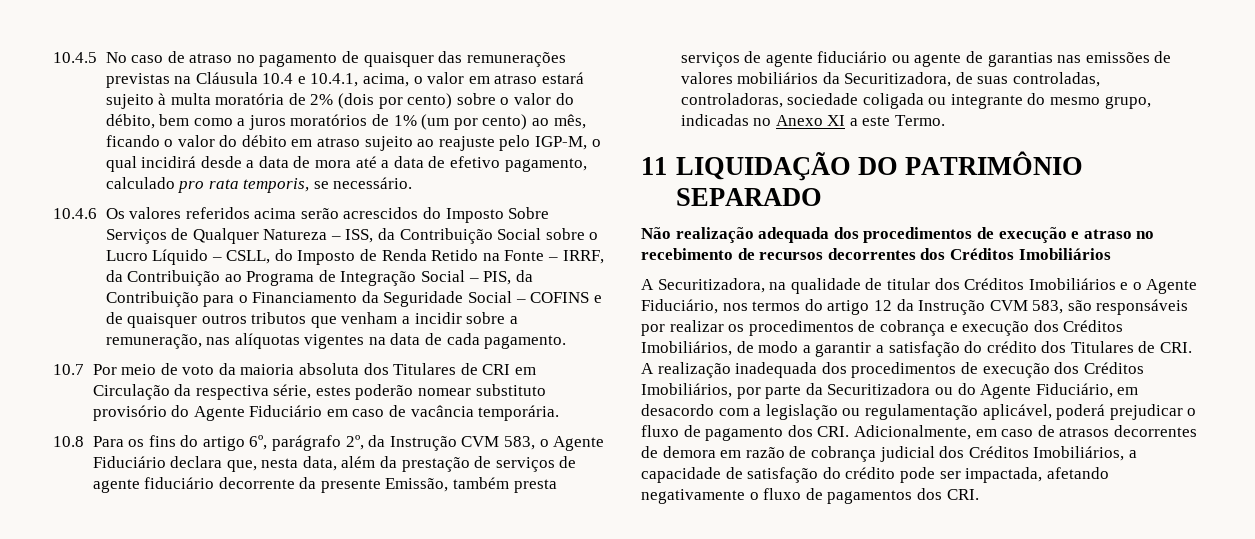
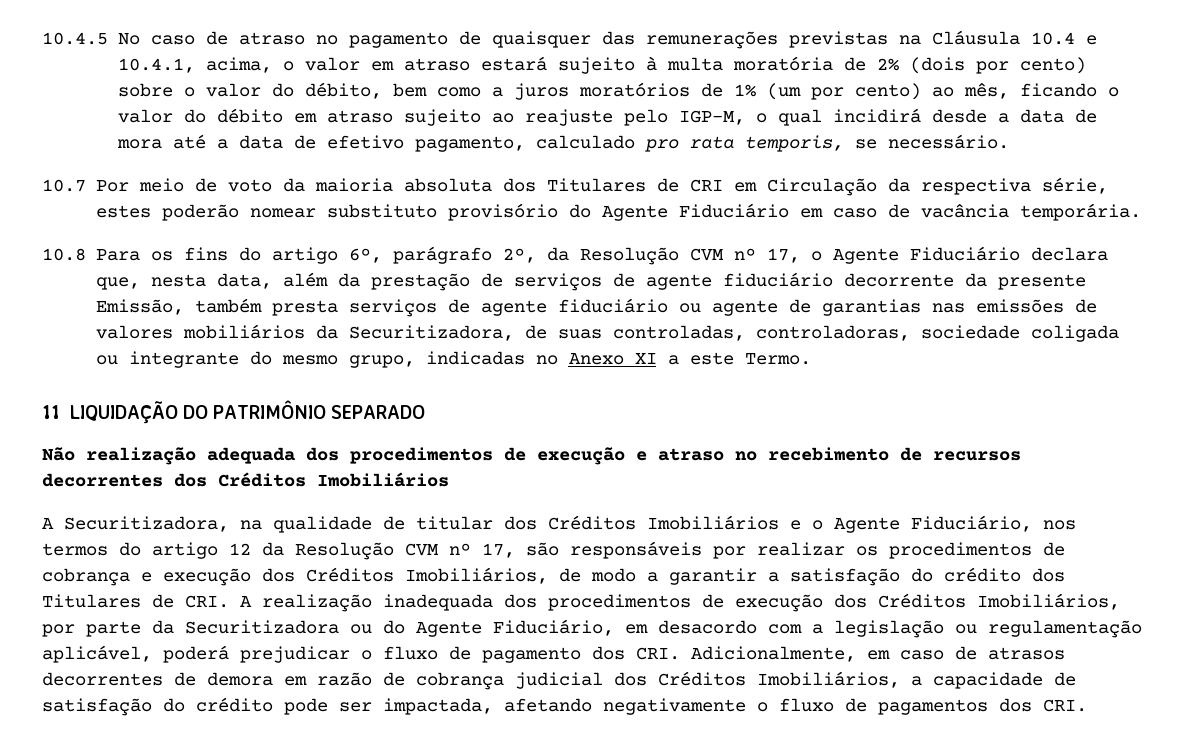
[53,207,550,223] [105,228,599,244] [105,249,604,265] [105,270,533,286] [105,291,602,307] [105,312,518,328] [105,333,567,349] // 10.4.6 Os valores referidos acima serão acrescidos do Imposto Sobre Serviços de Qualquer Natureza – ISS, da Contribuição Social sobre o Lucro Líquido – CSLL, do Imposto de Renda Retido na Fonte – IRRF, da Contribuição ao Programa de Integração Social – PIS, da Contribuição para o Financiamento da Seguridade Social – COFINS e de quaisquer outros tributos que venham a incidir sobre a remuneração, nas alíquotas vigentes na data de cada pagamento. -> (1009, 141) none
[389,436,535,451] Instrução CVM 583, -> [579,247,800,265] Resolução CVM nº 17,
[918,300,1064,315] Instrução CVM 583, -> [295,542,515,560] Resolução CVM nº 17,

